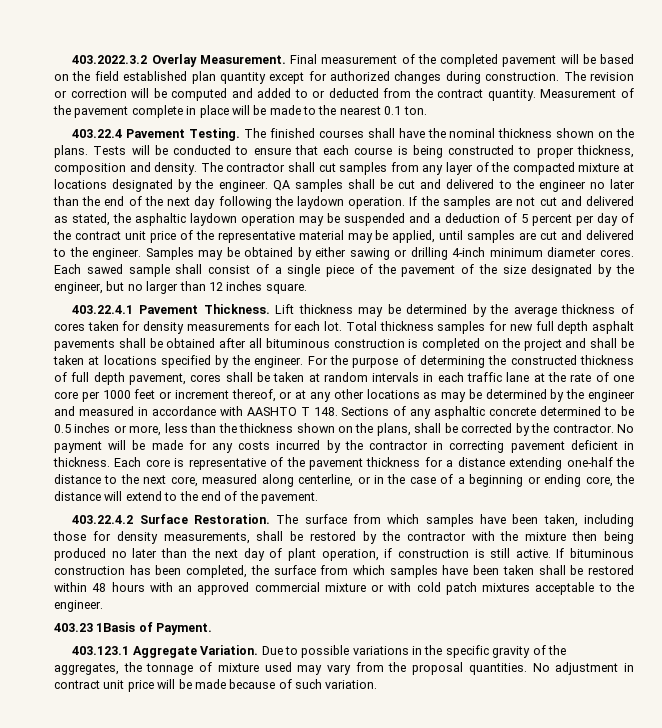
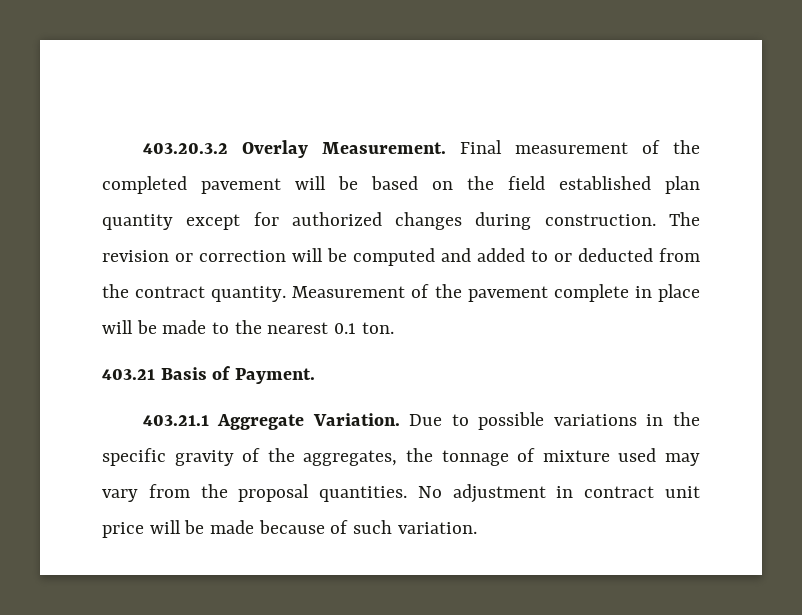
[72,55,148,64] 403.2022.3.2 -> [142,143,228,154] 403.20.3.2
[72,128,635,141] [54,145,634,158] [54,162,635,175] [54,179,635,192] [53,196,634,209] [54,213,634,226] [53,230,634,243] [53,247,635,260] [54,264,634,277] [54,281,307,294] [72,304,635,317] [54,321,635,334] [54,338,634,351] [53,355,634,368] [54,372,634,385] [54,389,635,402] [54,406,634,419] [54,423,635,436] [54,440,634,453] [53,457,634,470] [54,474,635,487] [54,491,318,504] [72,514,634,527] [53,531,634,544] [54,548,634,561] [54,565,634,578] [54,582,634,595] [54,600,103,612] [54,622,136,632] 403.22.4 Pavement Testing. The finished courses shall have the nominal thickness shown on the plans. Tests will be conducted to ensure that each course is being constructed to proper thickness, composition and density. The contractor shall cut samples from any layer of the compacted mixture at locations designated by the engineer. QA samples shall be cut and delivered to the engineer no later than the end of the next day following the laydown operation. If the samples are not cut and delivered as stated, the asphaltic laydown operation may be suspended and a deduction of 5 percent per day of the contract unit price of the representative material may be applied, until samples are cut and delivered to the engineer. Samples may be obtained by either sawing or drilling 4-inch minimum diameter cores. Each sawed sample shall consist of a single piece of the pavement of the size designated by the engineer, but no larger than 12 inches square. // 403.22.4.1 Pavement Thickness. Lift thickness may be determined by the average thickness of cores taken for density measurements for each lot. Total thickness samples for new full depth asphalt pavements shall be obtained after all bituminous construction is completed on the project and shall be taken at locations specified by the engineer. For the purpose of determining the constructed thickness of full depth pavement, cores shall be taken at random intervals in each traffic lane at the rate of one core per 1000 feet or increment thereof, or at any other locations as may be determined by the engineer and measured in accordance with AASHTO T 148. Sections of any asphaltic concrete determined to be 0.5 inches or more, less than the thickness shown on the plans, shall be corrected by the contractor. No payment will be made for any costs incurred by the contractor in correcting pavement deficient in thickness. Each core is representative of the pavement thickness for a distance extending one-half the distance to the next core, measured along centerline, or in the case of a beginning or ending core, the distance will extend to the end of the pavement. // 403.22.4.2 Surface Restoration. The surface from which samples have been taken, including those for density measurements, shall be restored by the contractor with the mixture then being produced no later than the next day of plant operation, if construction is still active. If bituminous construction has been completed, the surface from which samples have been taken shall be restored within 48 hours with an approved commercial mixture or with cold patch mixtures acceptable to the engineer. // 403.23 1Basis -> [102,367,207,380] 403.21 Basis
[72,646,130,655] 403.123.1 -> [142,415,209,426] 403.21.1

